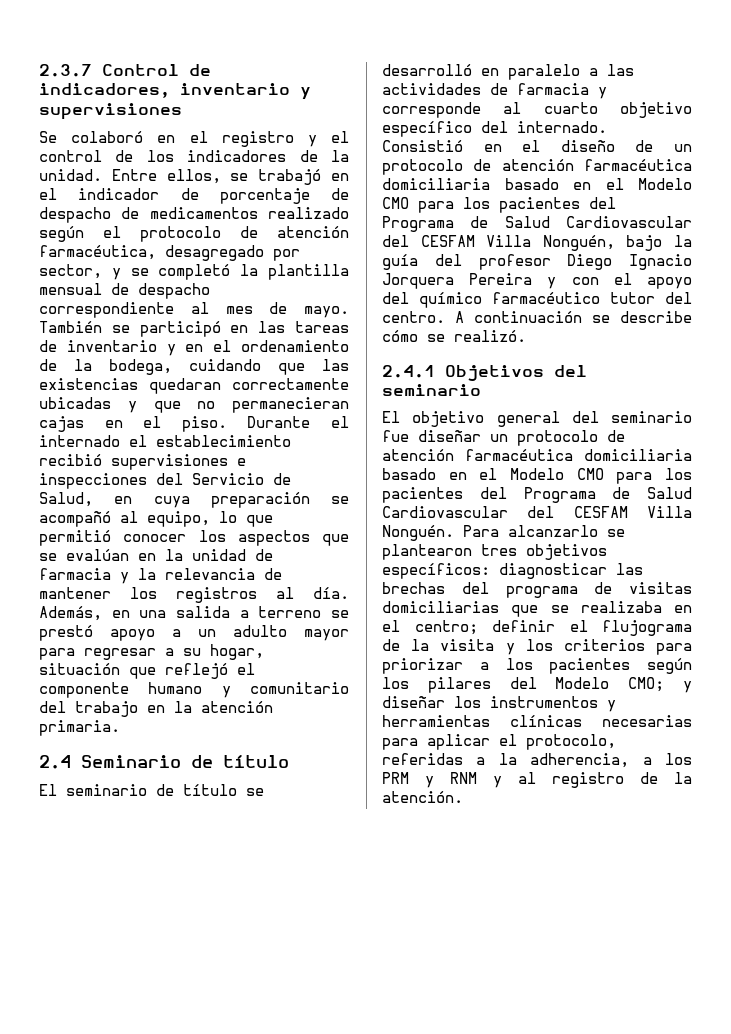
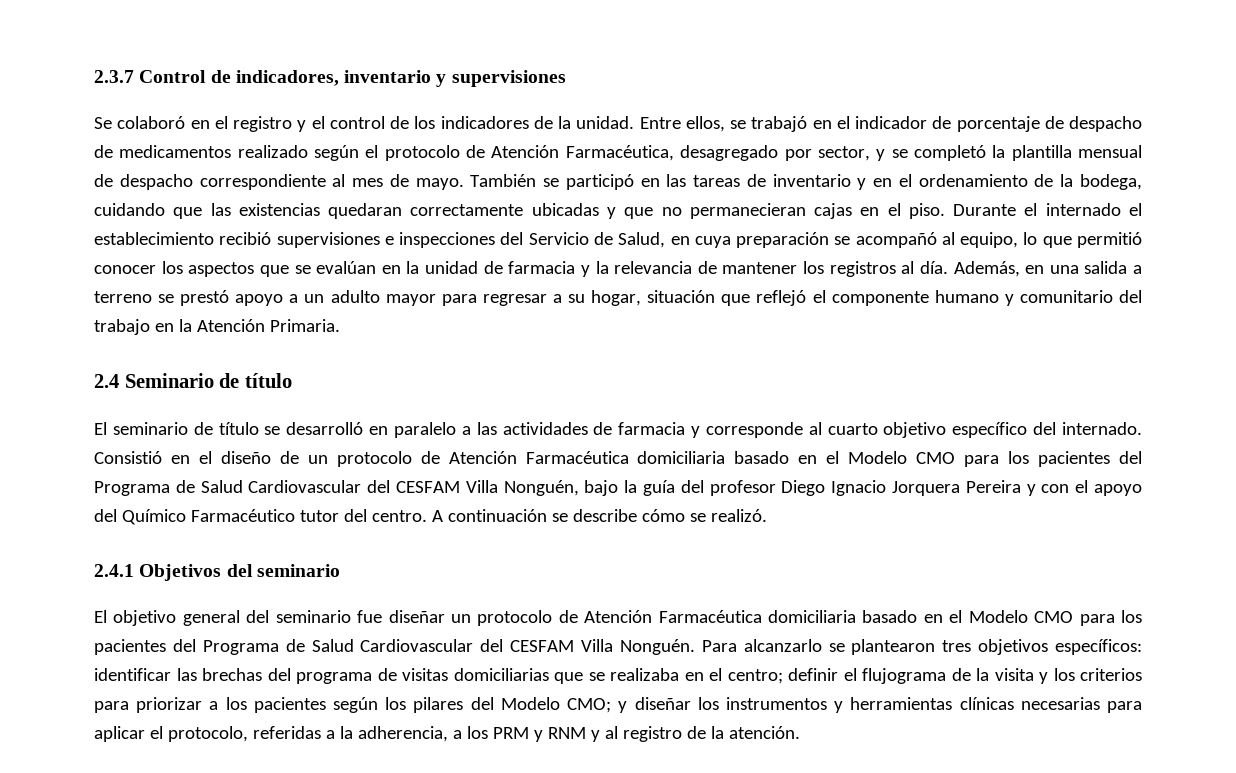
[277,226,349,238] [39,245,156,260] atención farmacéutica, -> [491,145,674,161] Atención Farmacéutica,
[201,701,273,713] [39,720,120,736] atención primaria. -> [196,319,340,332] Atención Primaria.
[501,159,692,171] atención farmacéutica -> [448,451,629,464] Atención Farmacéutica
[419,292,600,308] químico farmacéutico -> [121,509,295,525] Químico Farmacéutico
[382,449,573,461] atención farmacéutica -> [584,610,762,623] Atención Farmacéutica
[499,563,607,579] diagnosticar -> [94,668,171,681] identificar

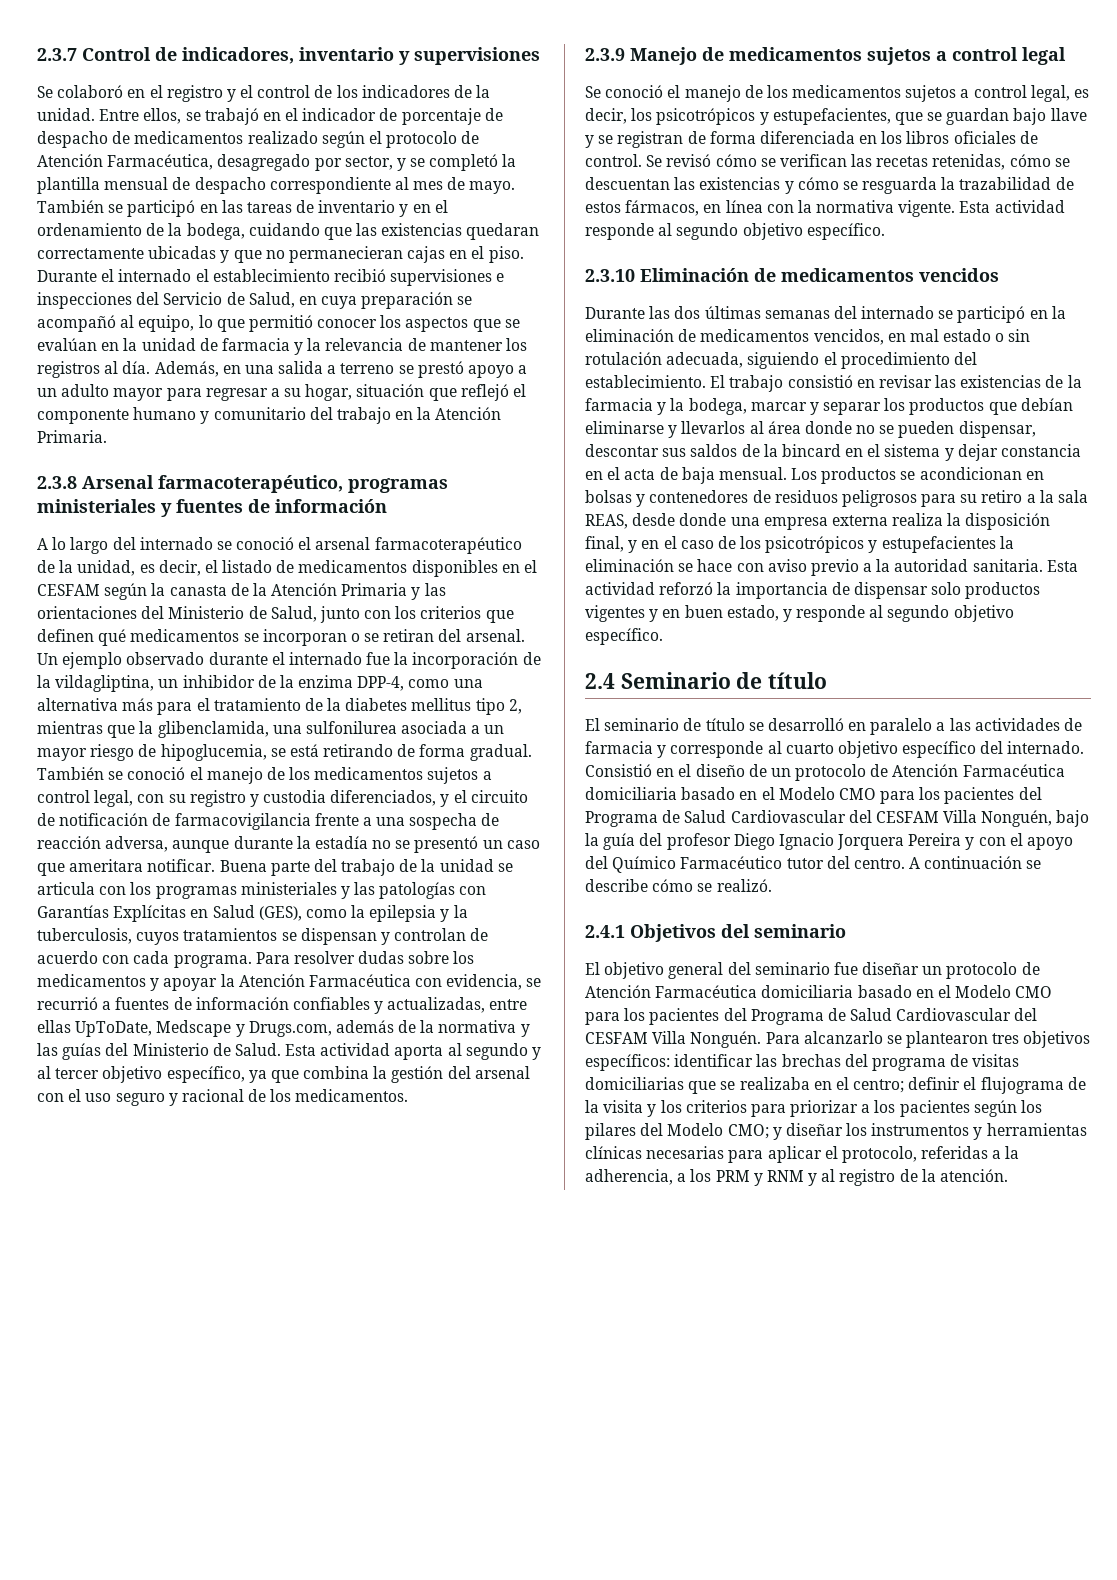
(340, 325) none -> [37,475,448,493] [37,499,387,517] [37,537,522,554] [37,560,538,577] [37,583,446,600] [37,606,514,623] [37,629,525,646] [37,652,541,669] [37,675,483,692] [37,698,522,715] [37,721,505,738] [37,744,532,761] [37,767,492,784] [37,790,528,807] [37,813,500,830] [37,836,540,853] [37,859,513,876] [37,882,487,899] [37,905,468,922] [37,928,489,945] [37,951,475,968] [37,974,542,991] [37,997,528,1014] [37,1020,530,1037] [37,1043,542,1060] [37,1066,530,1083] [37,1089,409,1106] [585,47,1066,65] [585,85,1090,102] [585,108,1087,125] [585,131,1038,148] [585,154,1070,170] [585,177,1074,194] [585,200,1065,217] [585,223,885,240] [585,268,999,282] [585,306,1066,323] [585,329,1031,345] [585,352,977,369] [585,375,1082,392] [585,398,1073,415] [585,421,1036,438] [585,444,1082,461] [585,467,1044,484] [585,490,1089,507] [585,513,1051,530] [585,536,1014,553] [585,559,1078,576] [585,582,1041,599] [585,605,1014,622] [585,628,663,645] // 2.3.8 Arsenal farmacoterapéutico, programas ministeriales y fuentes de información // A lo largo del internado se conoció el arsenal farmacoterapéutico de la unidad, es decir, el listado de medicamentos disponibles en el CESFAM según la canasta de la Atención Primaria y las orientaciones del Ministerio de Salud, junto con los criterios que definen qué medicamentos se incorporan o se retiran del arsenal. Un ejemplo observado durante el internado fue la incorporación de la vildagliptina, un inhibidor de la enzima DPP-4, como una alternativa más para el tratamiento de la diabetes mellitus tipo 2, mientras que la glibenclamida, una sulfonilurea asociada a un mayor riesgo de hipoglucemia, se está retirando de forma gradual. También se conoció el manejo de los medicamentos sujetos a control legal, con su registro y custodia diferenciados, y el circuito de notificación de farmacovigilancia frente a una sospecha de reacción adversa, aunque durante la estadía no se presentó un caso que ameritara notificar. Buena parte del trabajo de la unidad se articula con los programas ministeriales y las patologías con Garantías Explícitas en Salud (GES), como la epilepsia y la tuberculosis, cuyos tratamientos se dispensan y controlan de acuerdo con cada programa. Para resolver dudas sobre los medicamentos y apoyar la Atención Farmacéutica con evidencia, se recurrió a fuentes de información confiables y actualizadas, entre ellas UpToDate, Medscape y Drugs.com, además de la normativa y las guías del Ministerio de Salud. Esta actividad aporta al segundo y al tercer objetivo específico, ya que combina la gestión del arsenal con el uso seguro y racional de los medicamentos. // 2.3.9 Manejo de medicamentos sujetos a control legal // Se conoció el manejo de los medicamentos sujetos a control legal, es decir, los psicotrópicos y estupefacientes, que se guardan bajo llave y se registran de forma diferenciada en los libros oficiales de control. Se revisó cómo se verifican las recetas retenidas, cómo se descuentan las existencias y cómo se resguarda la trazabilidad de estos fármacos, en línea con la normativa vigente. Esta actividad responde al segundo objetivo específico. // 2.3.10 Eliminación de medicamentos vencidos // Durante las dos últimas semanas del internado se participó en la eliminación de medicamentos vencidos, en mal estado o sin rotulación adecuada, siguiendo el procedimiento del establecimiento. El trabajo consistió en revisar las existencias de la farmacia y la bodega, marcar y separar los productos que debían eliminarse y llevarlos al área donde no se pueden dispensar, descontar sus saldos de la bincard en el sistema y dejar constancia en el acta de baja mensual. Los productos se acondicionan en bolsas y contenedores de residuos peligrosos para su retiro a la sala REAS, desde donde una empresa externa realiza la disposición final, y en el caso de los psicotrópicos y estupefacientes la eliminación se hace con aviso previo a la autoridad sanitaria. Esta actividad reforzó la importancia de dispensar solo productos vigentes y en buen estado, y responde al segundo objetivo específico.

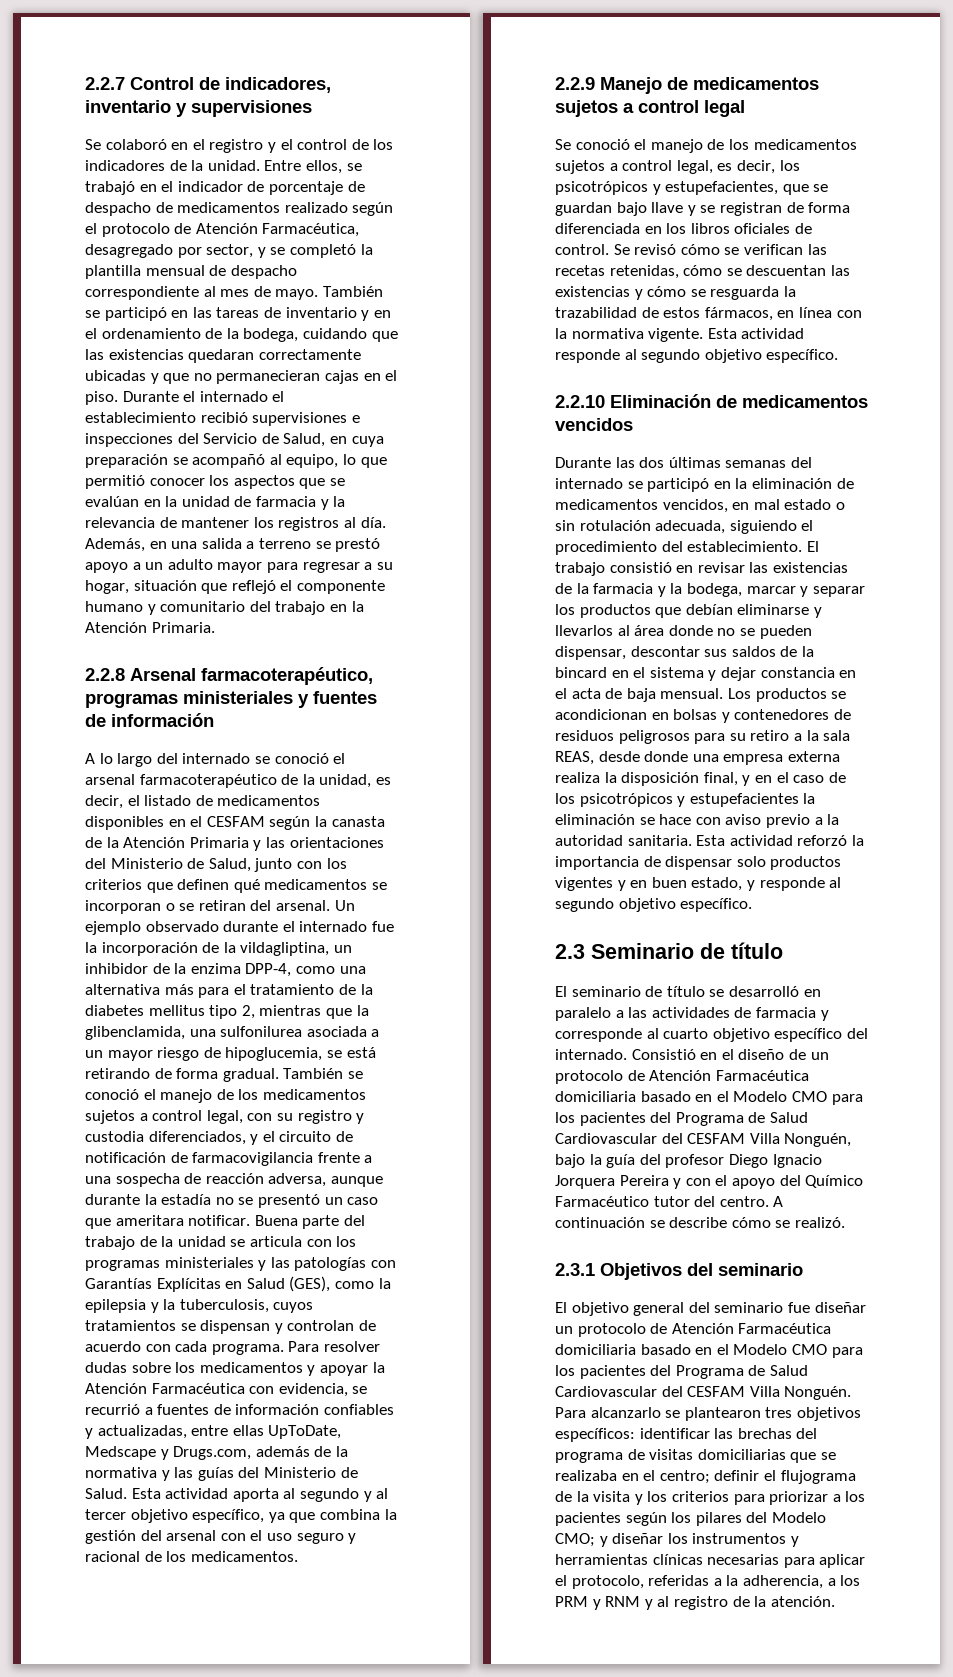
[37,48,77,61] 2.3.7 -> [85,77,125,90] 2.2.7
[37,476,77,489] 2.3.8 -> [85,668,125,681] 2.2.8
[585,48,625,61] 2.3.9 -> [555,77,595,90] 2.2.9
[585,269,635,282] 2.3.10 -> [555,395,605,408] 2.2.10
[585,673,615,689] 2.4 -> [555,944,585,959] 2.3
[585,925,625,938] 2.4.1 -> [555,1263,595,1276] 2.3.1

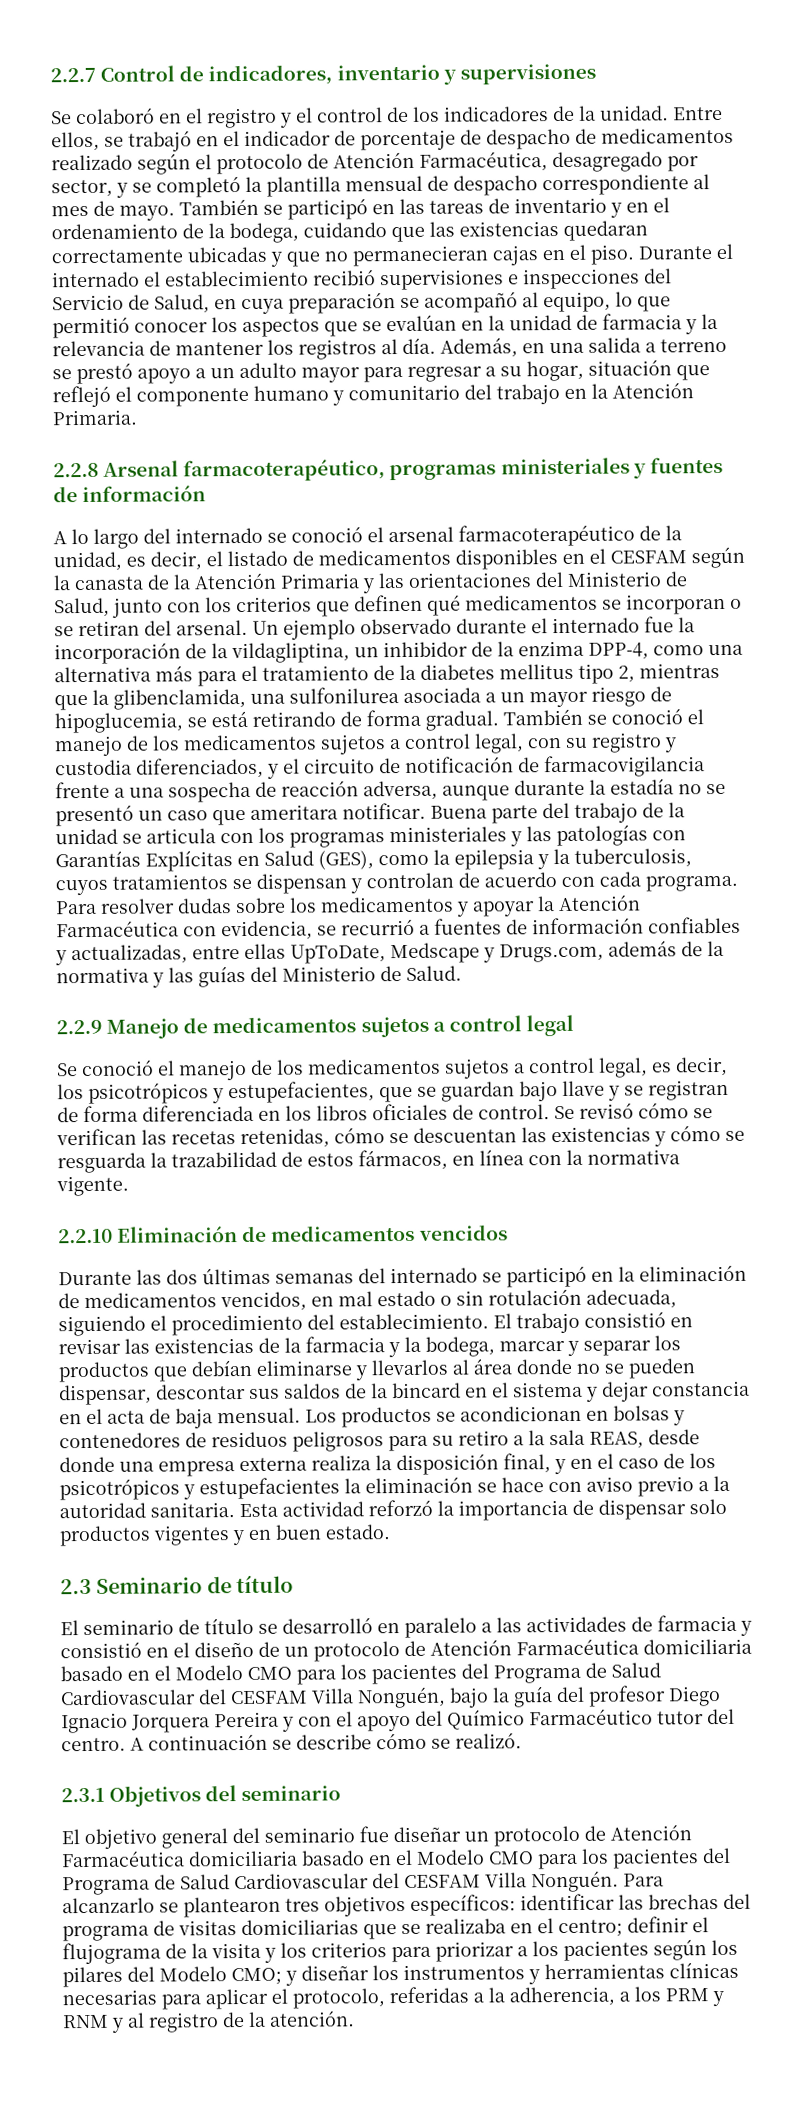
[131,1488,389,1502] [85,1509,397,1523] [85,1530,357,1544] [85,1551,298,1562] Esta actividad aporta al segundo y al tercer objetivo específico, ya que combina la gestión del arsenal con el uso seguro y racional de los medicamentos. -> (462, 973) none
[707,328,805,339] [555,349,839,363] Esta actividad responde al segundo objetivo específico. -> (129, 1186) none
[691,877,842,891] [555,898,753,912] estado, y responde al segundo objetivo específico. -> [325,1524,391,1540] estado.
[555,1028,868,1042] [555,1049,696,1060] corresponde al cuarto objetivo específico del internado. Consistió -> [60,1641,142,1659] consistió

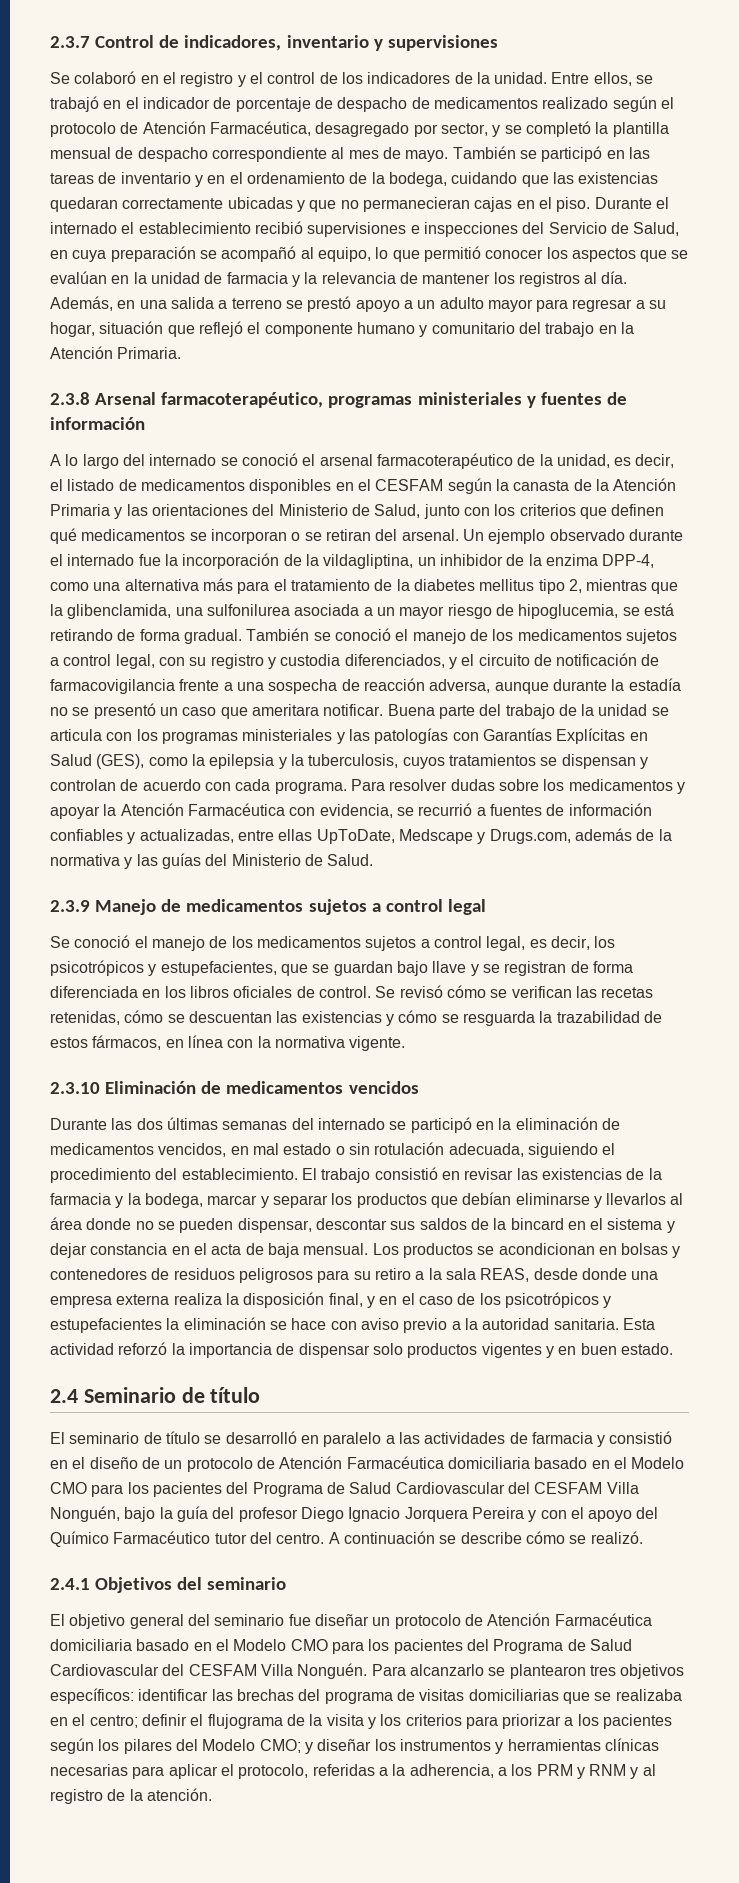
[50,67,96,83] 2.2.7 -> [50,36,90,48] 2.3.7
[53,462,99,478] 2.2.8 -> [50,392,90,405] 2.3.8
[56,1019,102,1035] 2.2.9 -> [50,900,90,912] 2.3.9
[58,1228,113,1244] 2.2.10 -> [50,1082,100,1094] 2.3.10
[60,1578,92,1595] 2.3 -> [50,1389,78,1403] 2.4
[61,1787,105,1803] 2.3.1 -> [50,1578,90,1590] 2.4.1

